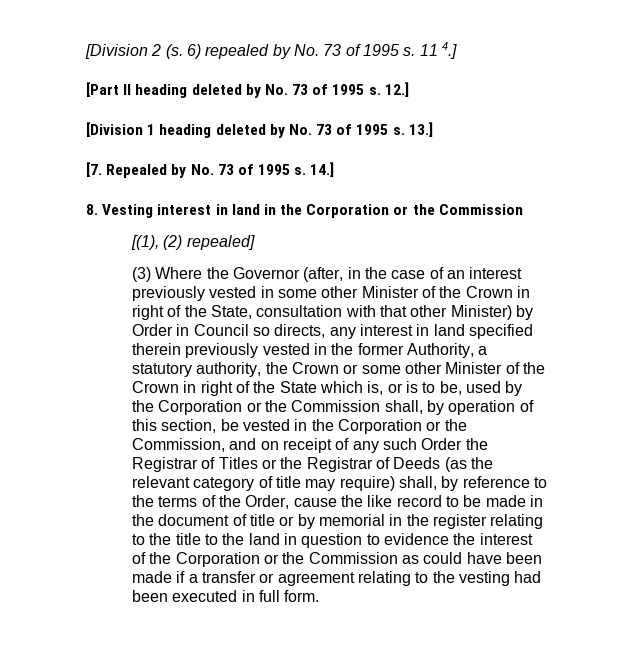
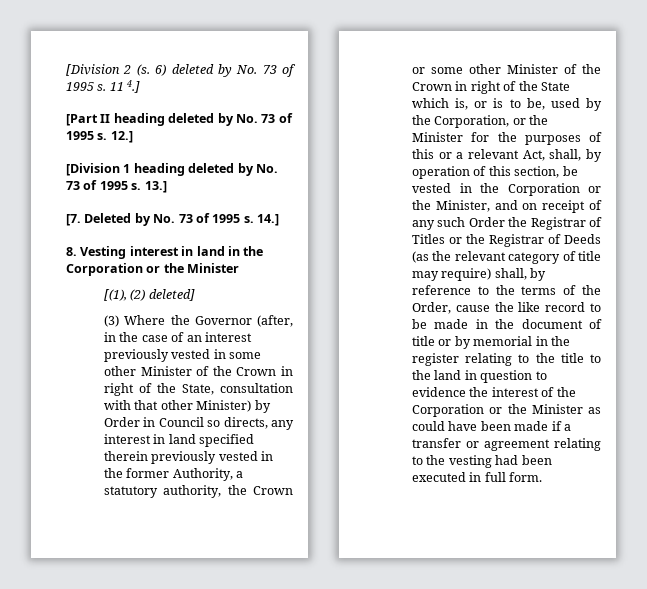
[205,44,270,59] repealed -> [171,64,214,74] deleted
[106,164,168,178] Repealed -> [84,213,132,223] Deleted
[438,204,523,215] Commission -> [187,263,240,273] Minister
[186,235,255,250] repealed] -> [148,289,195,301] deleted]
[158,400,381,415] Corporation or the Commission -> [434,115,549,128] [412,132,602,145] [412,149,545,161] Corporation, or the Minister for the purposes of this or a relevant Act,
[132,438,226,452] Commission, -> [435,200,490,212] Minister,
[308,552,398,564] Commission -> [531,404,583,414] Minister

